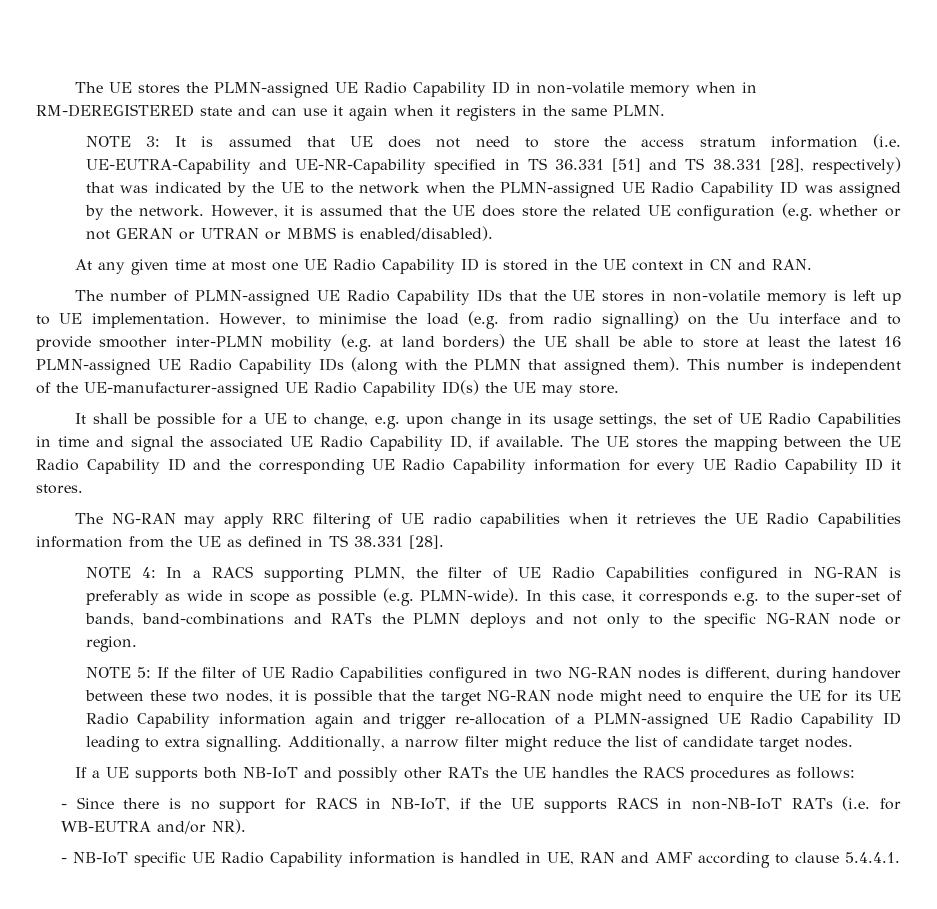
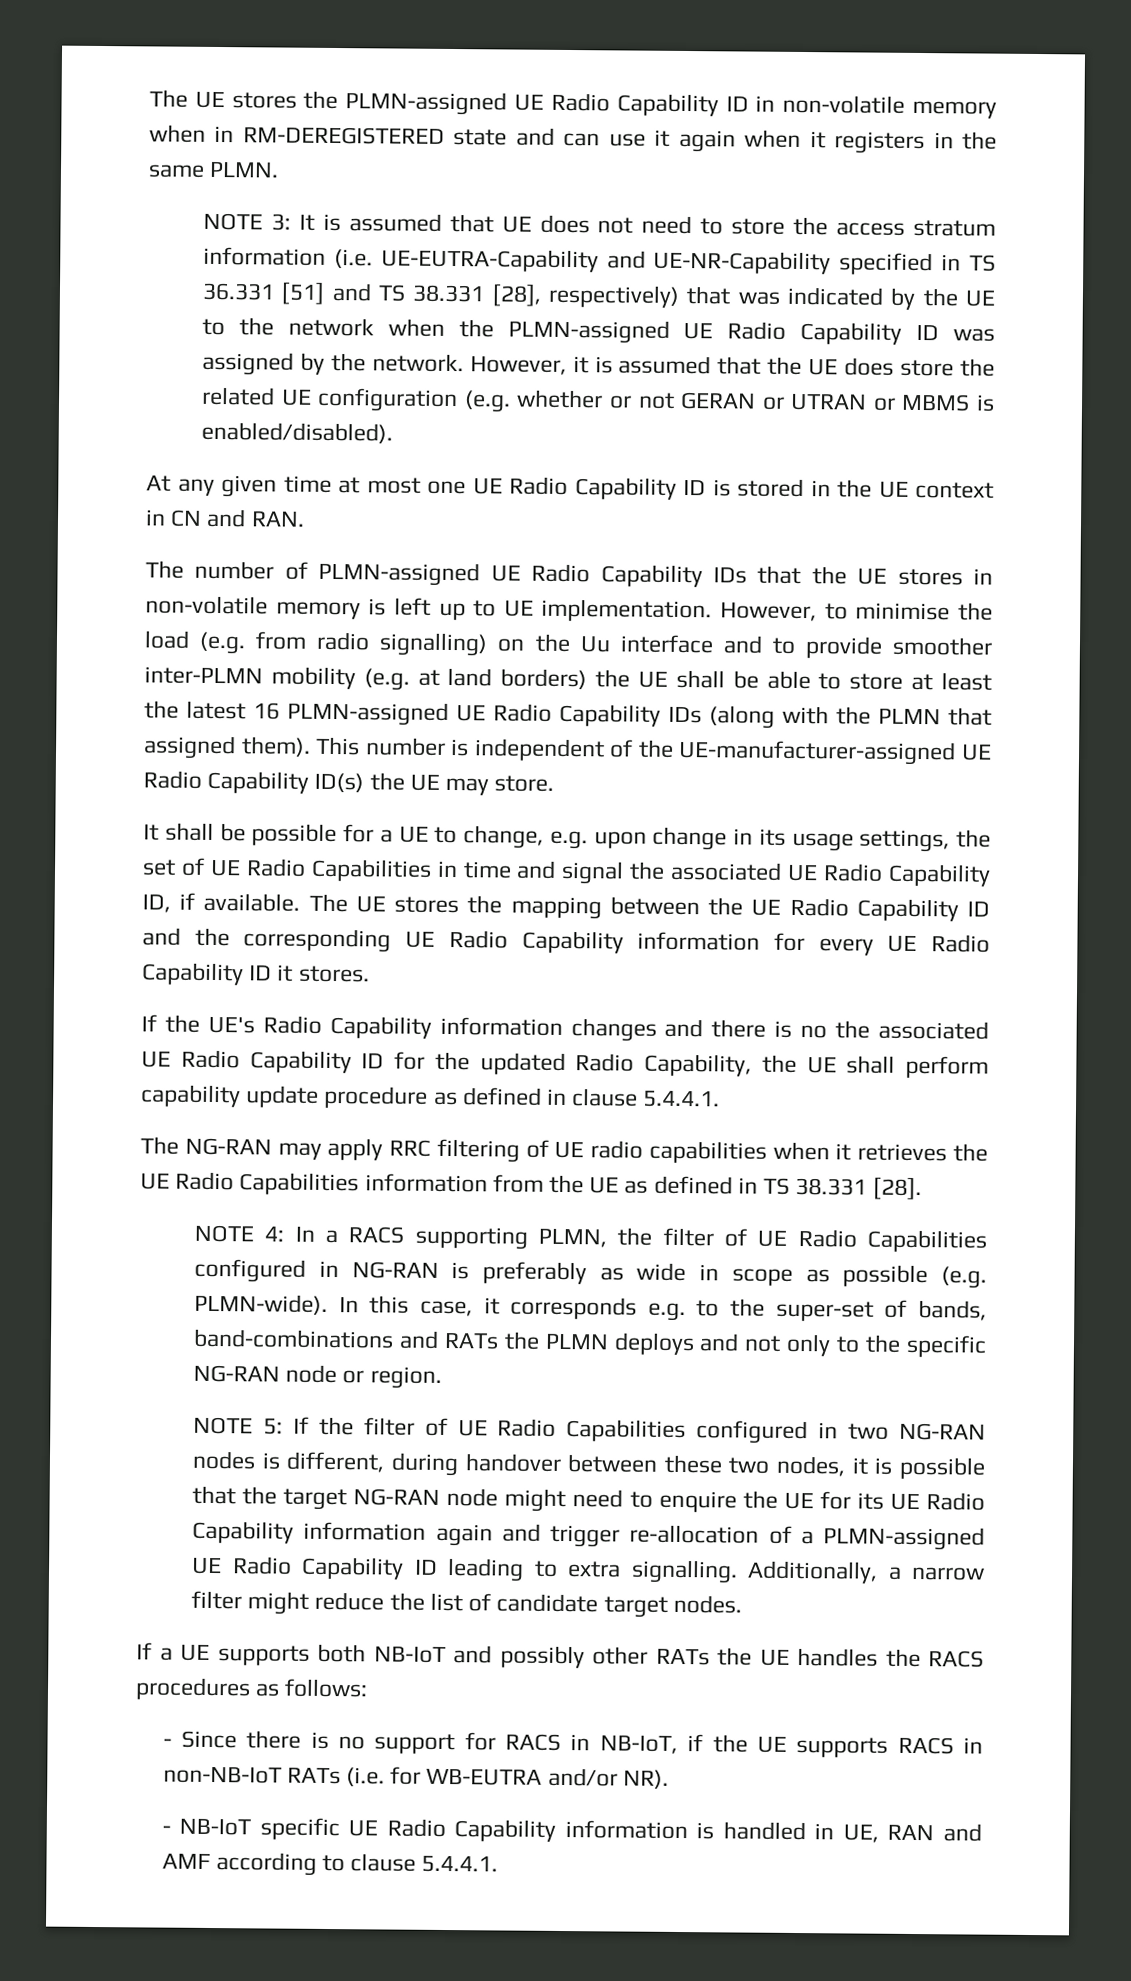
(83, 489) none -> [141,1014,989,1042] [141,1049,989,1079] [140,1084,721,1109] // If the UE's Radio Capability information changes and there is no the associated UE Radio Capability ID for the updated Radio Capability, the UE shall perform capability update procedure as defined in clause 5.4.4.1.

